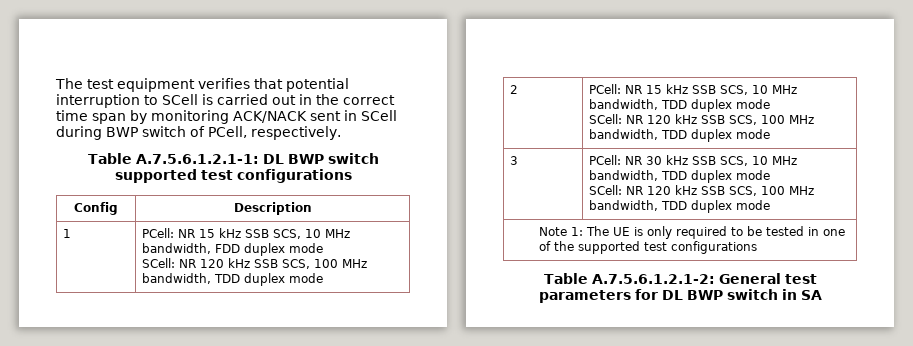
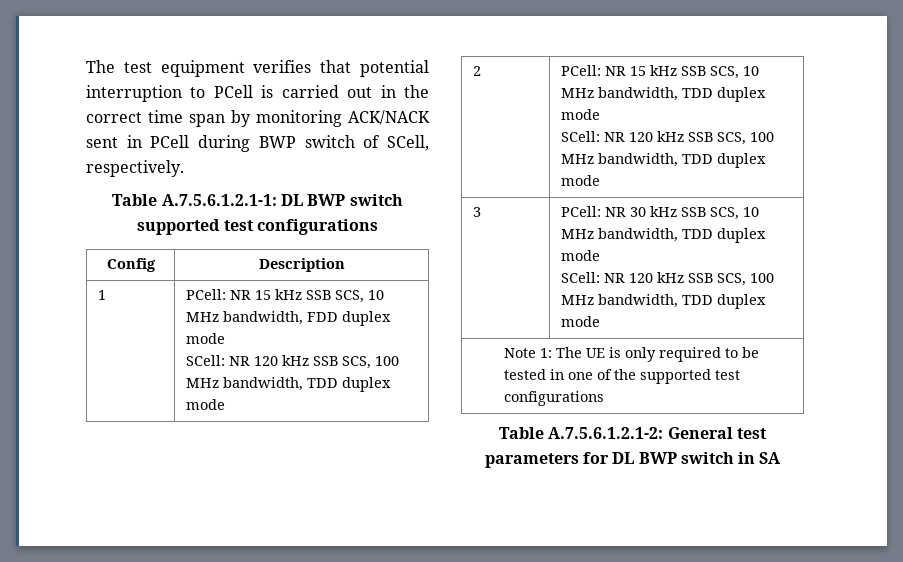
[162,94,198,105] SCell -> [213,85,253,98] PCell
[361,110,397,121] SCell -> [150,135,190,148] PCell
[208,126,247,138] PCell, -> [387,135,429,151] SCell,

